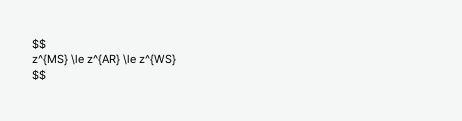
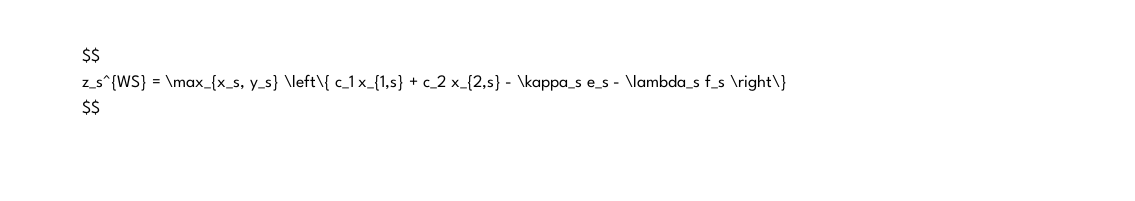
[32,54,177,66] z^{MS} \le z^{AR} \le z^{WS} -> [82,74,787,91] z_s^{WS} = \max_{x_s, y_s} \left\{ c_1 x_{1,s} + c_2 x_{2,s} - \kappa_s e_s - \lambda_s f_s \right\}

